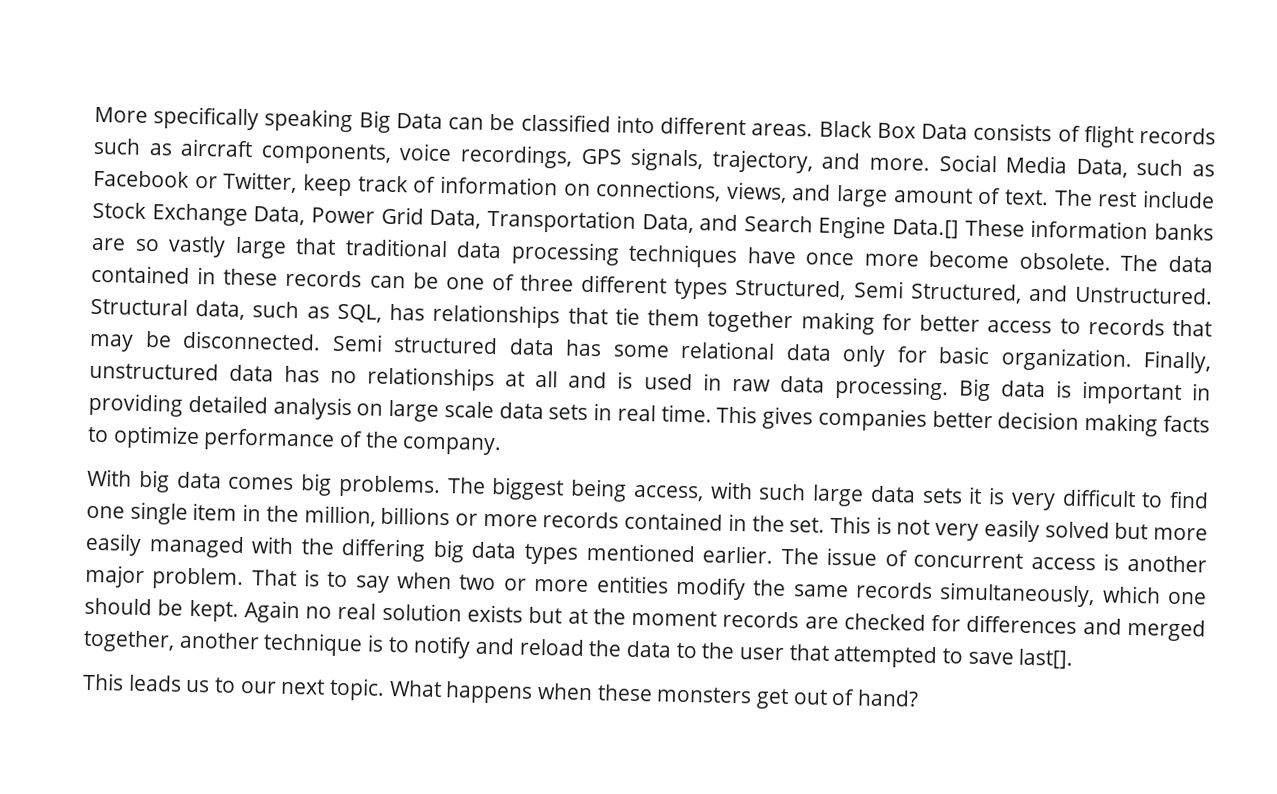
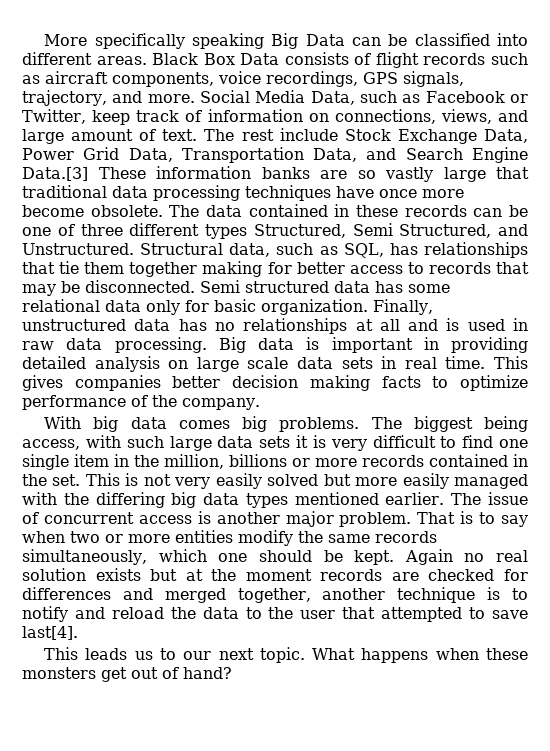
[892,219,960,239] Data.[] -> [22,167,88,181] Data.[3]
[1018,648,1074,669] last[]. -> [22,626,78,640] last[4].

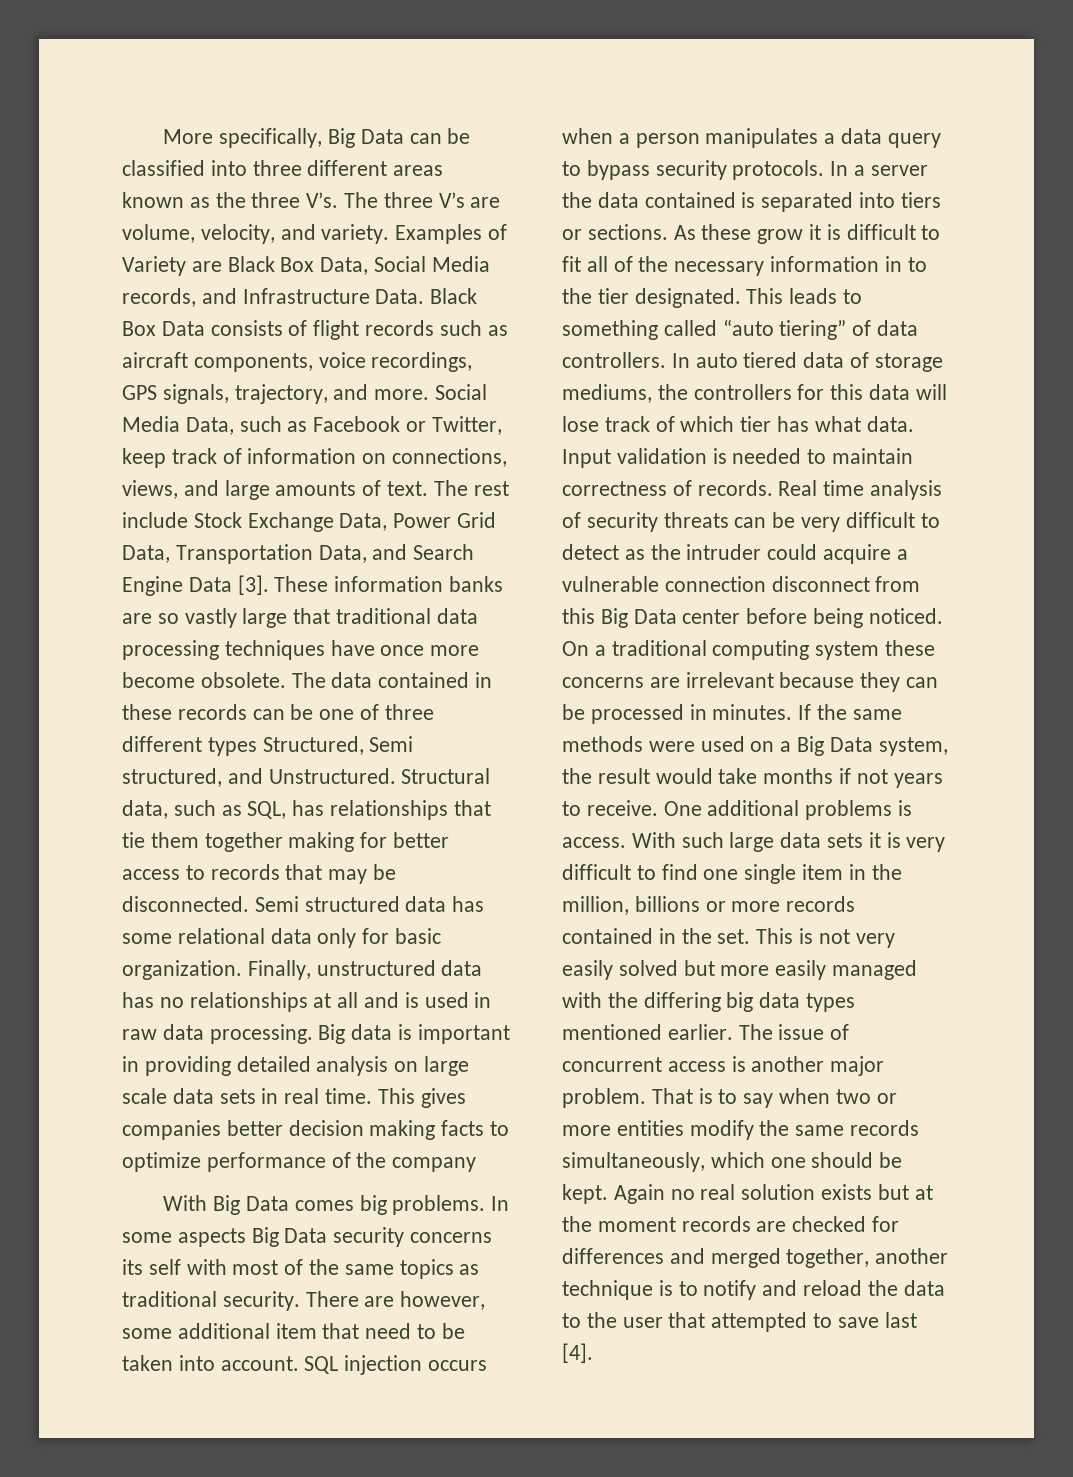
[94,33,264,49] specifically speaking -> [219,128,323,148] specifically,
[22,52,147,65] different areas. -> [252,160,444,176] [122,192,501,208] [122,224,508,244] [122,256,490,276] [122,288,425,307] three different areas known as the three V’s. The three V’s are volume, velocity, and variety. Examples of Variety are Black Box Data, Social Media records, and Infrastructure Data.
[71,129,134,141] amount -> [275,481,357,496] amounts
[22,167,88,181] Data.[3] -> [188,575,269,595] Data [3].
[399,224,492,238] Structured, -> [122,768,222,787] structured,
[182,398,260,410] [44,416,167,432] company. // With big data -> [392,1157,477,1172] [163,1195,289,1215] company // With Big Data
[371,416,528,432] [22,435,121,450] The biggest being access, with -> [491,1196,510,1211] [122,1227,493,1247] [122,1259,480,1279] [122,1291,486,1311] [122,1323,465,1339] [122,1355,488,1375] [562,128,941,148] [562,160,928,180] [562,192,941,212] [562,224,941,244] [562,256,927,276] [562,288,863,308] [562,319,919,340] [562,352,943,372] [562,384,947,403] [562,416,914,432] [562,448,914,468] [562,480,943,500] [562,512,940,532] [562,544,908,564] [562,576,921,592] [562,608,943,628] [562,640,936,660] [562,672,939,692] [562,704,902,724] [562,736,948,756] [562,768,943,788] [562,800,913,820] [562,832,676,848] In some aspects Big Data security concerns its self with most of the same topics as traditional security. There are however, some additional item that need to be taken into account. SQL injection occurs when a person manipulates a data query to bypass security protocols. In a server the data contained is separated into tiers or sections. As these grow it is difficult to fit all of the necessary information in to the tier designated. This leads to something called “auto tiering” of data controllers. In auto tiered data of storage mediums, the controllers for this data will lose track of which tier has what data. Input validation is needed to maintain correctness of records. Real time analysis of security threats can be very difficult to detect as the intruder could acquire a vulnerable connection disconnect from this Big Data center before being noticed. On a traditional computing system these concerns are irrelevant because they can be processed in minutes. If the same methods were used on a Big Data system, the result would take months if not years to receive. One additional problems is access. With
[22,626,78,640] [44,647,528,663] [22,667,232,682] last[4]. // This leads us to our next topic. What happens when these monsters get out of hand? -> [884,1312,917,1328] [562,1343,593,1363] last [4].

